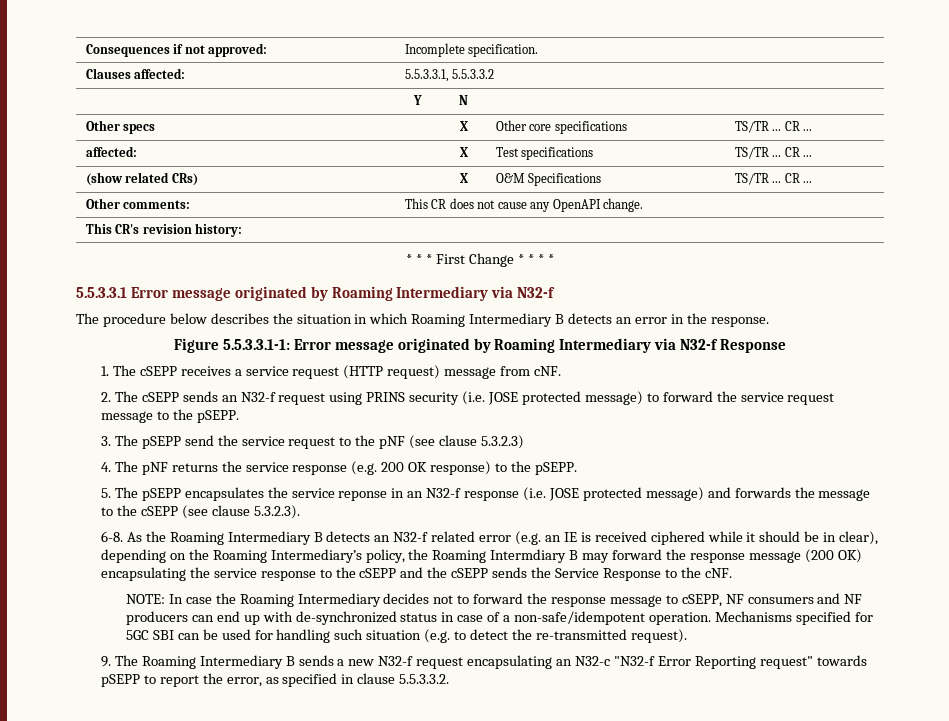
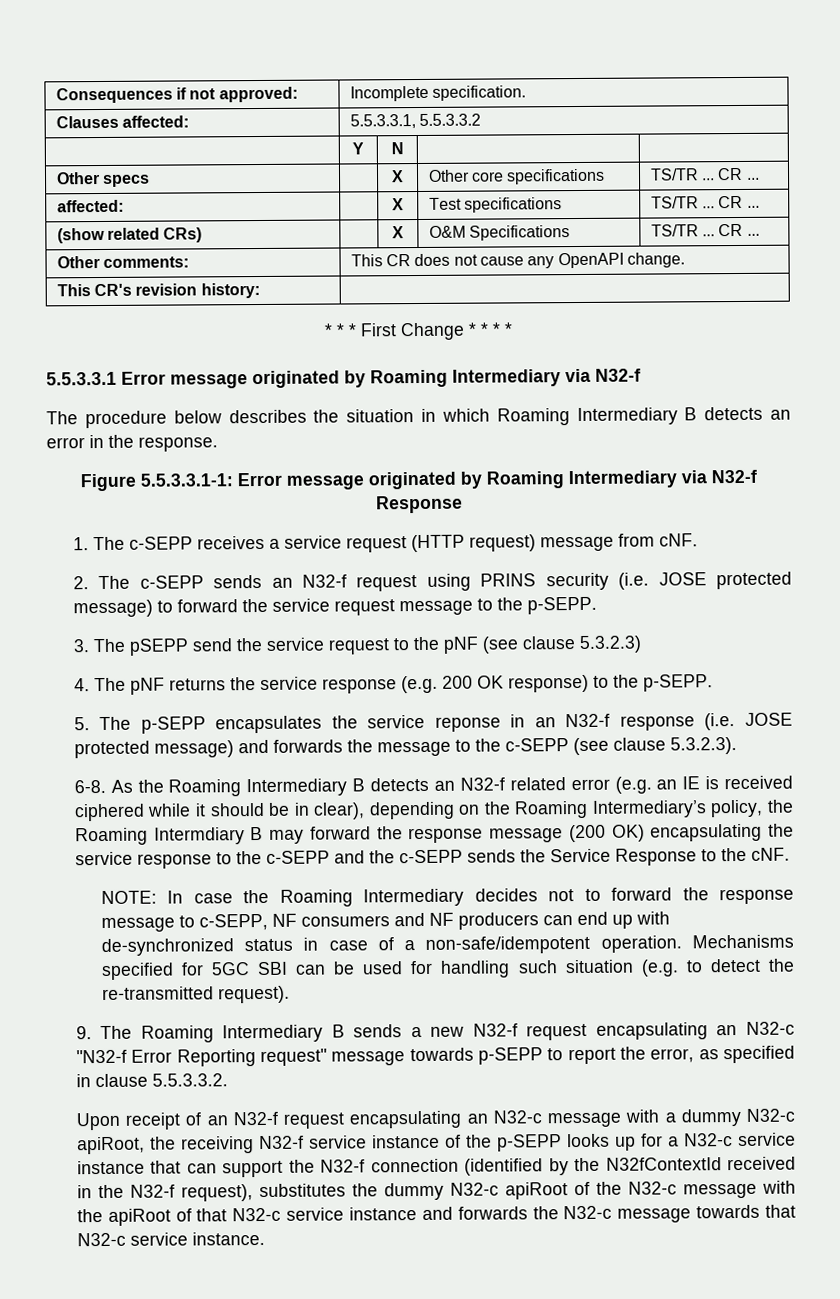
[139,366,177,376] cSEPP -> [128,536,193,550] c-SEPP
[141,392,179,402] cSEPP -> [139,575,204,589] c-SEPP
[196,410,239,423] pSEPP. -> [526,596,597,615] p-SEPP.
[534,462,577,475] pSEPP. -> [642,674,713,692] p-SEPP.
[141,488,181,501] pSEPP -> [140,716,206,734] p-SEPP
[140,506,178,516] cSEPP -> [504,738,569,752] c-SEPP
[359,568,397,578] cSEPP -> [265,850,330,864] c-SEPP
[451,568,489,578] cSEPP -> [398,849,463,864] c-SEPP
[681,594,722,607] cSEPP, -> [198,913,268,931] c-SEPP,
[816,655,867,666] [100,674,140,687] towards pSEPP -> [331,1047,543,1066] message towards p-SEPP
(450, 679) none -> [75,1108,796,1131] [76,1132,796,1155] [76,1156,797,1178] [76,1180,796,1202] [76,1204,796,1226] [76,1231,265,1247] // Upon receipt of an N32-f request encapsulating an N32-c message with a dummy N32-c apiRoot, the receiving N32-f service instance of the p-SEPP looks up for a N32-c service instance that can support the N32-f connection (identified by the N32fContextId received in the N32-f request), substitutes the dummy N32-c apiRoot of the N32-c message with the apiRoot of that N32-c service instance and forwards the N32-c message towards that N32-c service instance.

